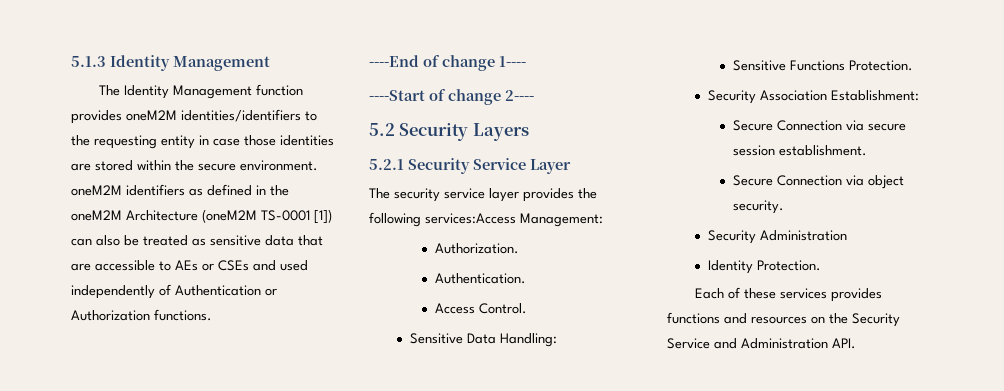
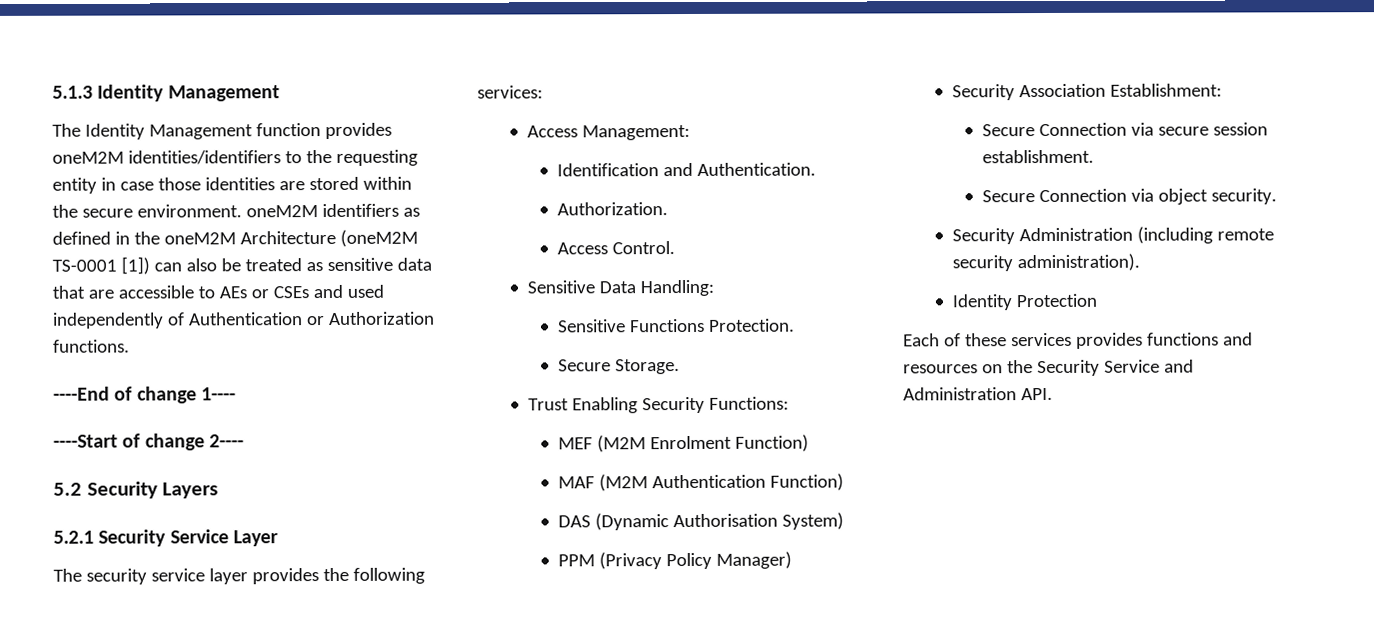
[425,213,516,224] services:Access -> [477,85,543,99] [526,125,578,138] services: // Access
(603, 220) none -> [556,162,816,177] // Identification and Authentication.
[435,273,527,284] // Authentication. -> (668, 209) none
(914, 65) none -> [557,359,680,375] [527,396,789,414] [557,434,809,453] [557,473,844,492] [557,512,844,531] [557,551,792,570] // Secure Storage. // Trust Enabling Security Functions: // MEF (M2M Enrolment Function) // MAF (M2M Authentication Function) // DAS (Dynamic Authorisation System) // PPM (Privacy Policy Manager)
[708,260,822,274] // Identity Protection. -> [1136,226,1274,244] [951,253,1140,272] [951,293,1097,311] (including remote security administration). // Identity Protection

